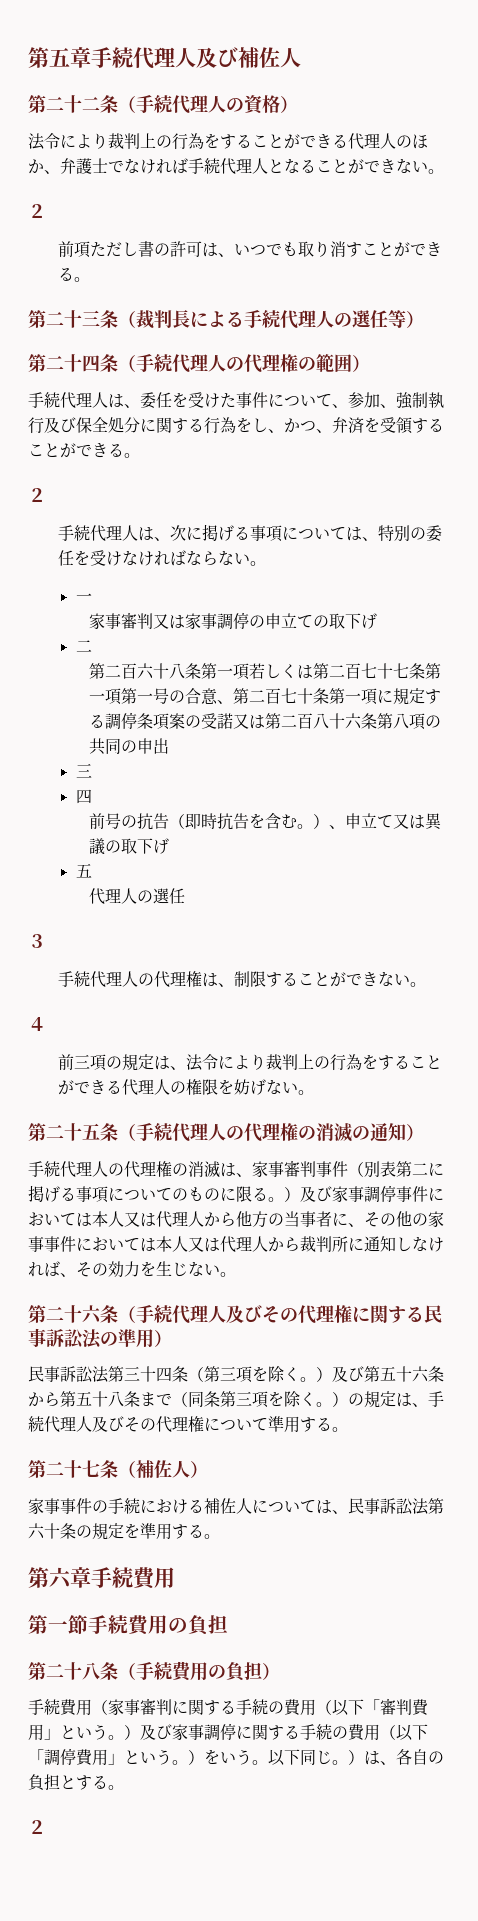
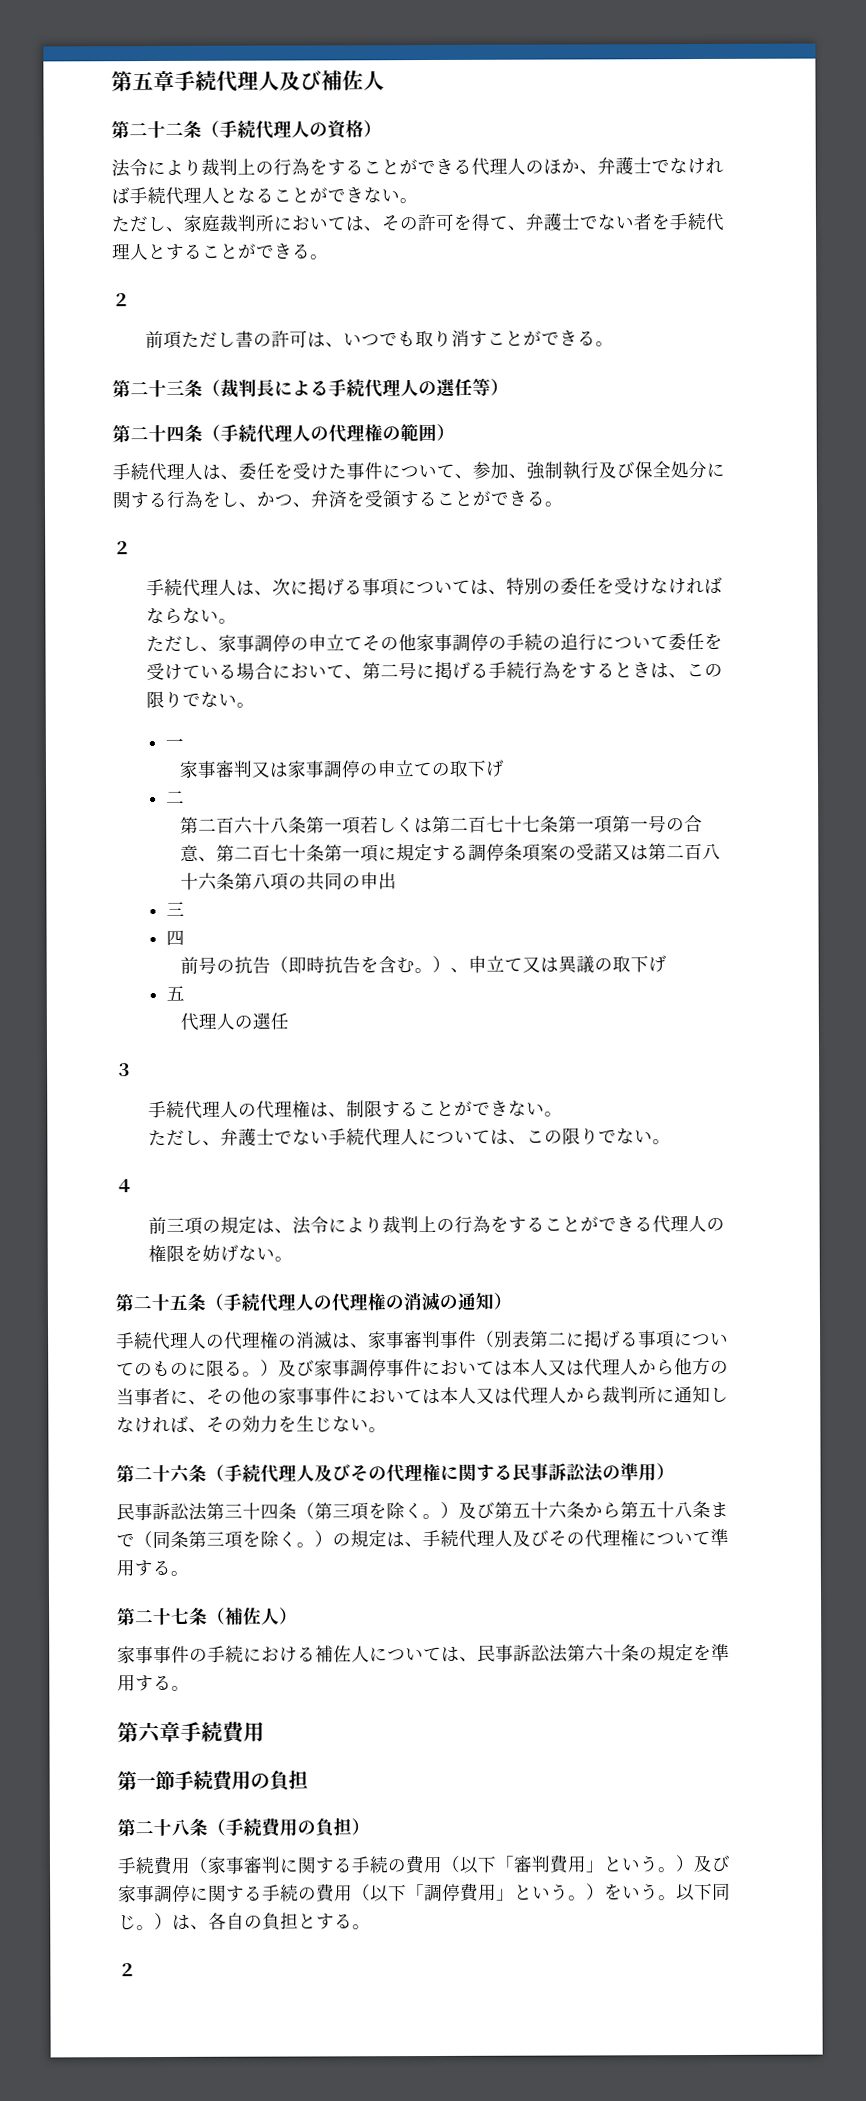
(444, 171) none -> [111,212,724,233] [112,243,329,261] // ただし、家庭裁判所においては、その許可を得て、弁護士でない者を手続代理人とすることができる。
(267, 563) none -> [145,632,723,653] [145,660,723,681] [145,690,255,709] // ただし、家事調停の申立てその他家事調停の手続の追行について委任を受けている場合において、第二号に掲げる手続行為をするときは、この限りでない。
(427, 984) none -> [147,1127,671,1147] // ただし、弁護士でない手続代理人については、この限りでない。

